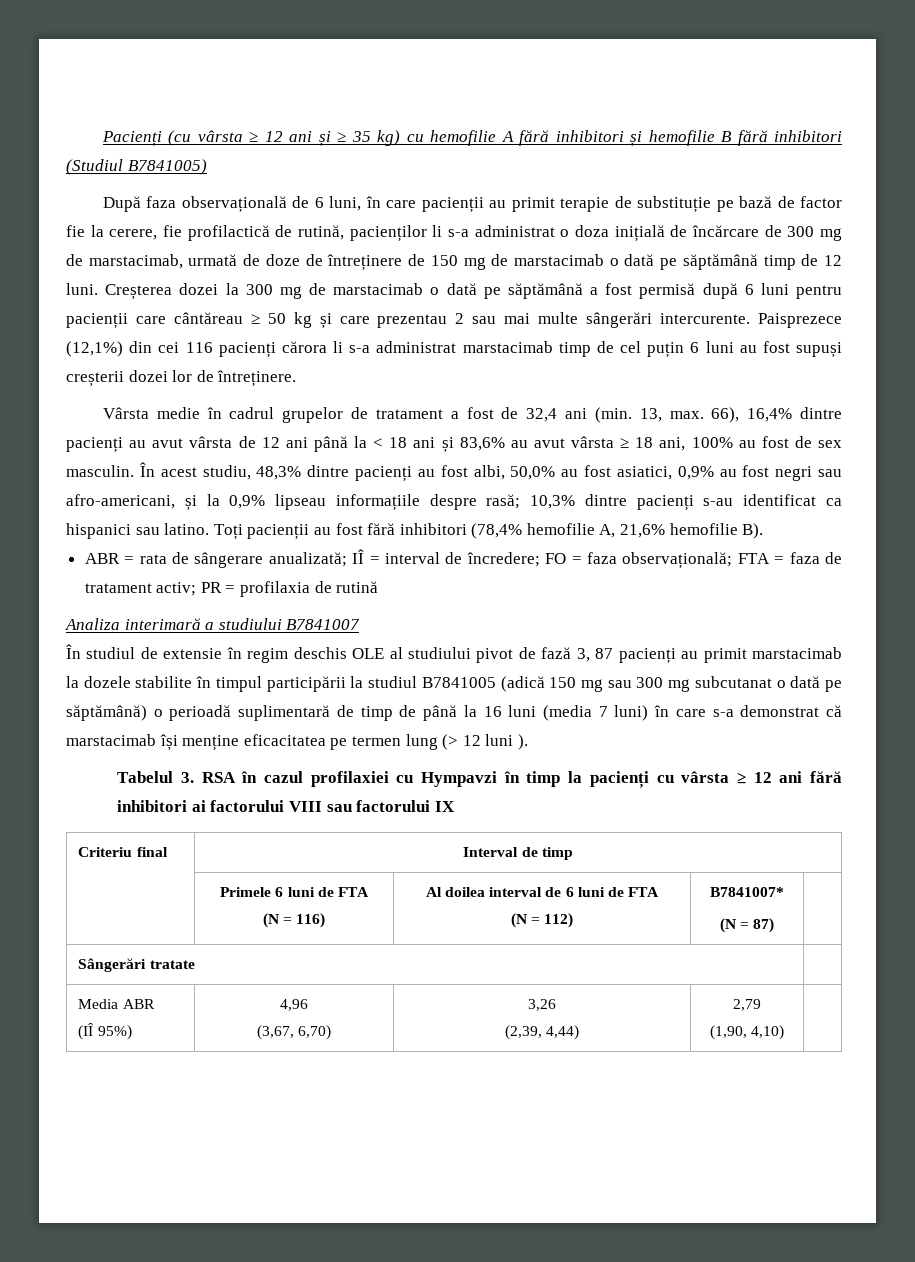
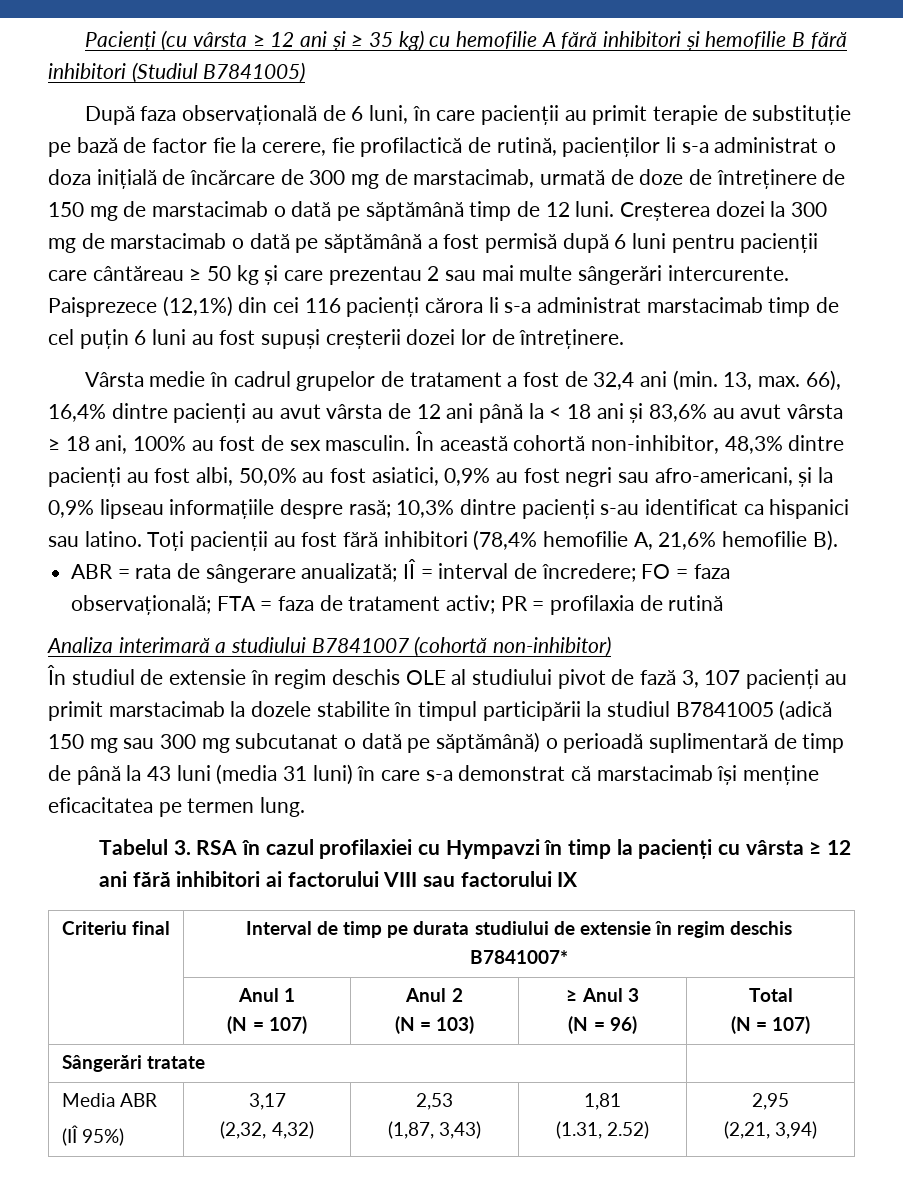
[160,465,251,480] acest studiu, -> [439,435,720,454] această cohortă non-inhibitor,
(361, 624) none -> [414,636,612,657] (cohortă non-inhibitor)
[595,648,614,659] 87 -> [704,670,741,685] 107
[483,706,502,717] 16 -> [147,766,172,781] 43
[598,706,608,717] 7 -> [283,766,308,781] 31
[405,734,528,750] lung (> 12 luni ). -> [260,797,306,817] lung.
[220,887,369,897] [262,913,326,928] [425,887,660,897] [510,913,574,928] [710,887,784,897] [719,918,775,933] // | Primele 6 luni de FTA // (N = 116) | Al doilea interval de 6 luni de FTA // (N = 112) | B7841007* // (N = 87) | -> [387,921,793,938] [470,950,568,964] [237,988,296,1002] [227,1016,307,1034] [405,988,463,1002] [394,1016,475,1034] [566,988,639,1002] [568,1016,637,1034] [748,988,793,1002] [730,1016,811,1034] pe durata studiului de extensie în regim deschis B7841007* // | Anul 1 // (N = 107) | Anul 2 // (N = 103) | ≥ Anul 3 // (N = 96) | Total // (N = 107)
[280,999,308,1011] [256,1025,332,1040] [528,999,556,1011] [504,1025,580,1040] [733,999,761,1011] [709,1025,785,1040] 4,96 // (3,67, 6,70) | 3,26 // (2,39, 4,44) | 2,79 // (1,90, 4,10) | -> [248,1093,286,1110] [220,1121,314,1139] [416,1093,453,1110] [387,1121,482,1139] [584,1093,621,1110] [555,1121,650,1139] [752,1093,789,1110] [723,1121,818,1139] 3,17 // (2,32, 4,32) | 2,53 // (1,87, 3,43) | 1,81 // (1.31, 2.52) | 2,95 // (2,21, 3,94)

